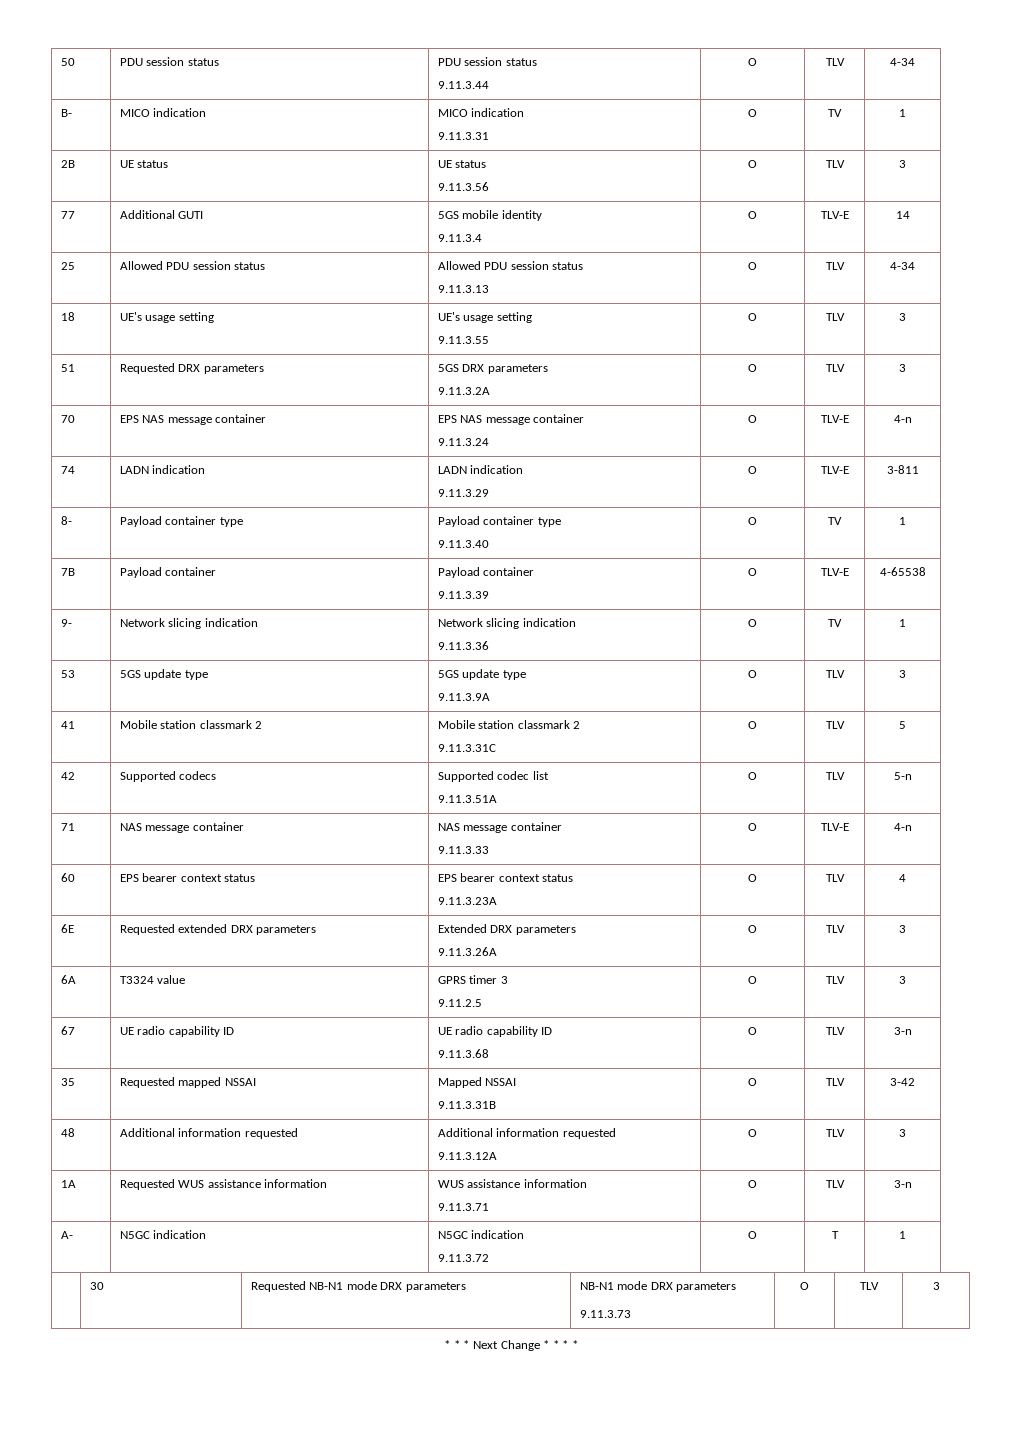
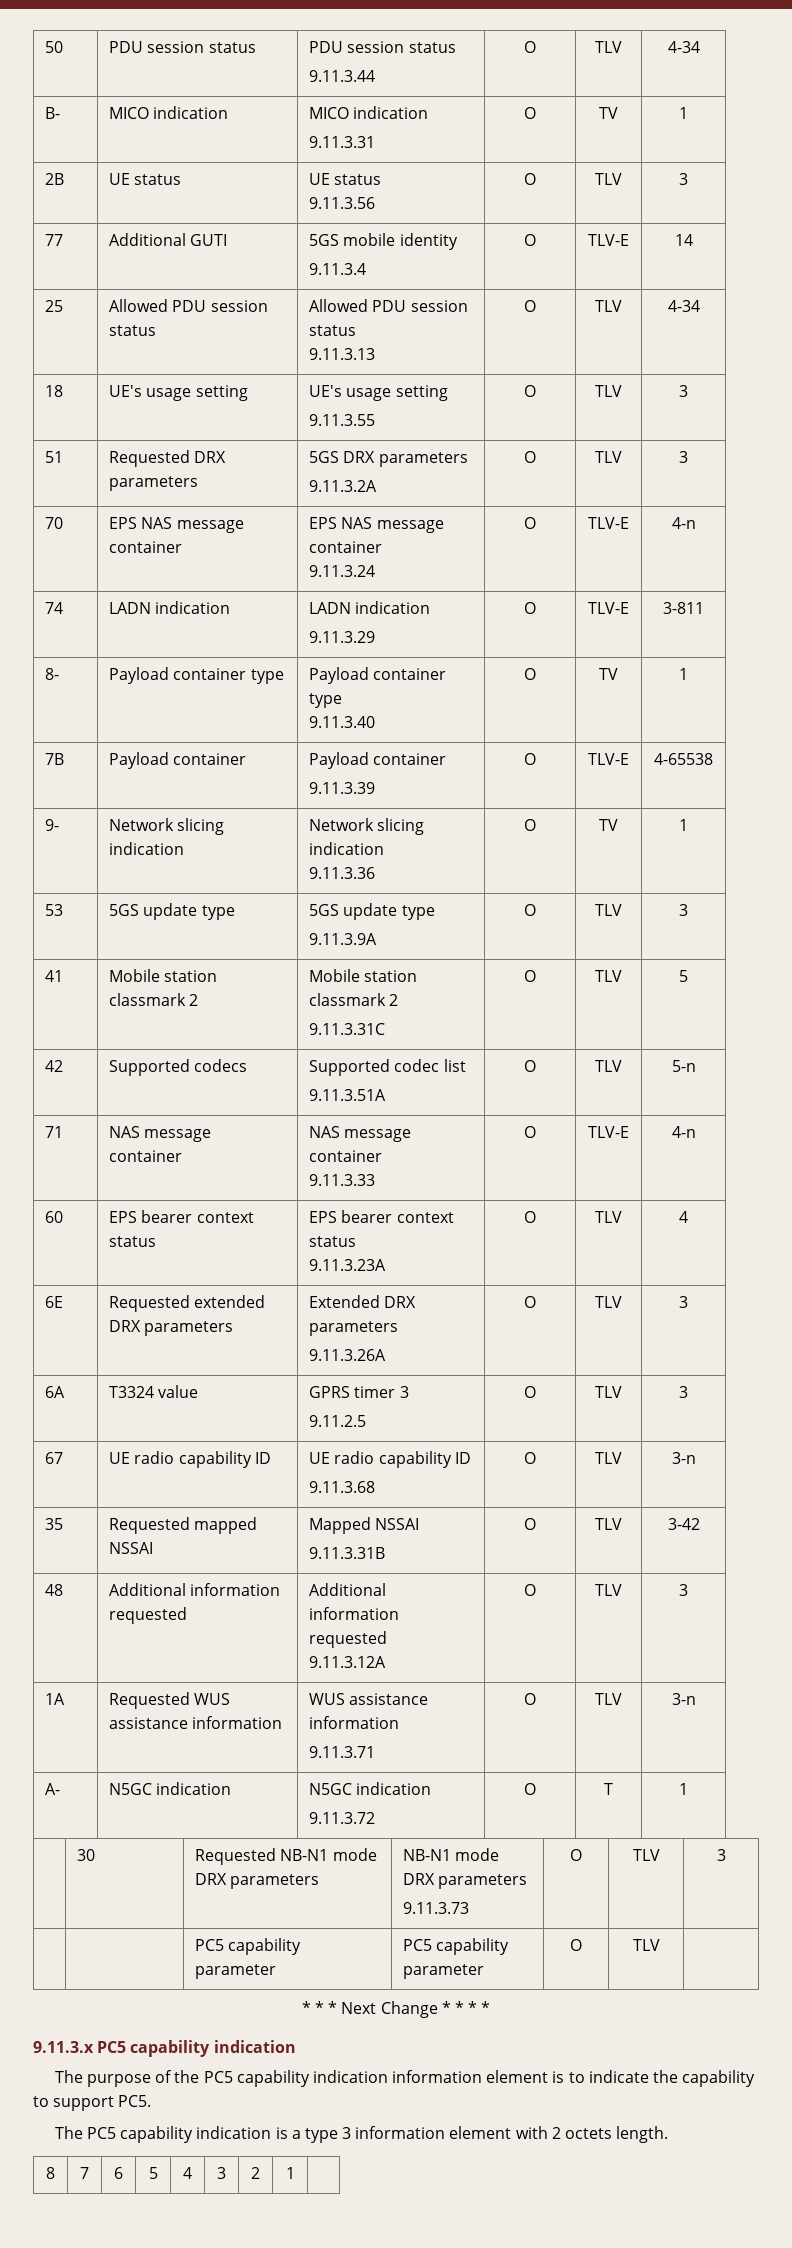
(940, 1286) none -> [195,1938,302,1955] [195,1964,277,1979] [403,1938,510,1955] [403,1964,485,1979] [570,1939,582,1951] [632,1939,660,1951] // | | PC5 capability parameter | PC5 capability parameter | O | TLV |
(578, 1344) none -> [33,2040,296,2057] [54,2070,756,2087] [33,2095,152,2111] [54,2126,669,2143] [46,2167,55,2179] [80,2167,89,2179] [114,2167,123,2179] [148,2167,158,2179] [183,2167,192,2179] [217,2167,226,2179] [251,2167,260,2179] [285,2167,295,2179] // 9.11.3.x PC5 capability indication // The purpose of the PC5 capability indication information element is to indicate the capability to support PC5. // The PC5 capability indication is a type 3 information element with 2 octets length. // 8 | 7 | 6 | 5 | 4 | 3 | 2 | 1 |

